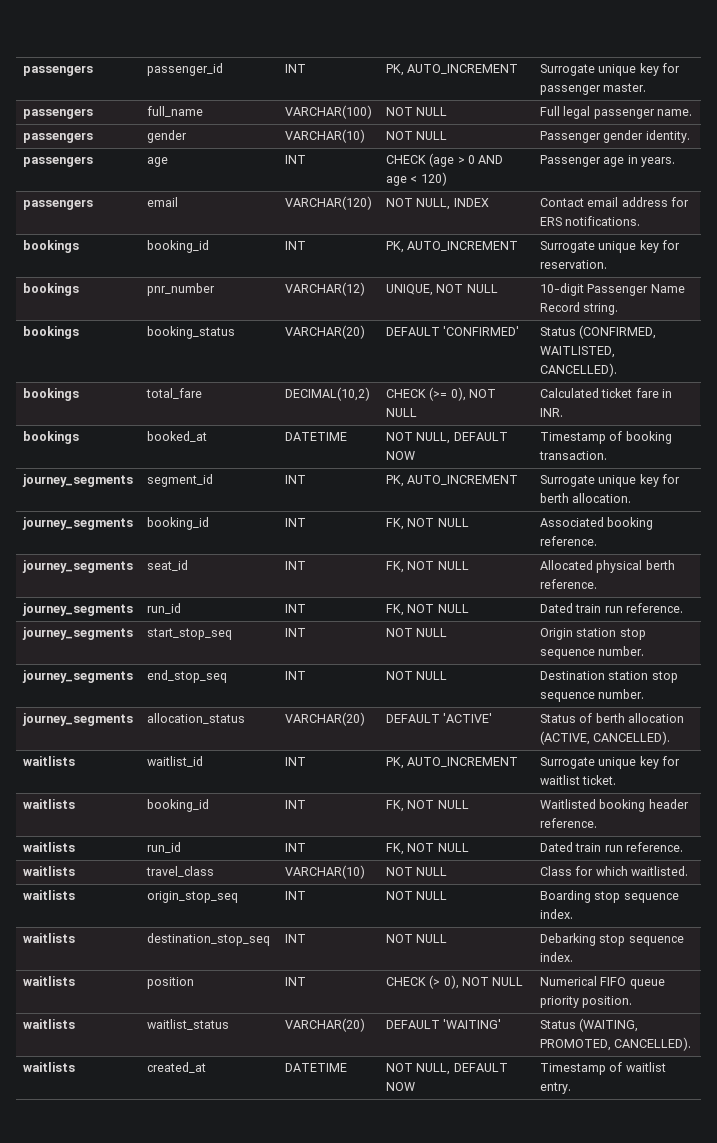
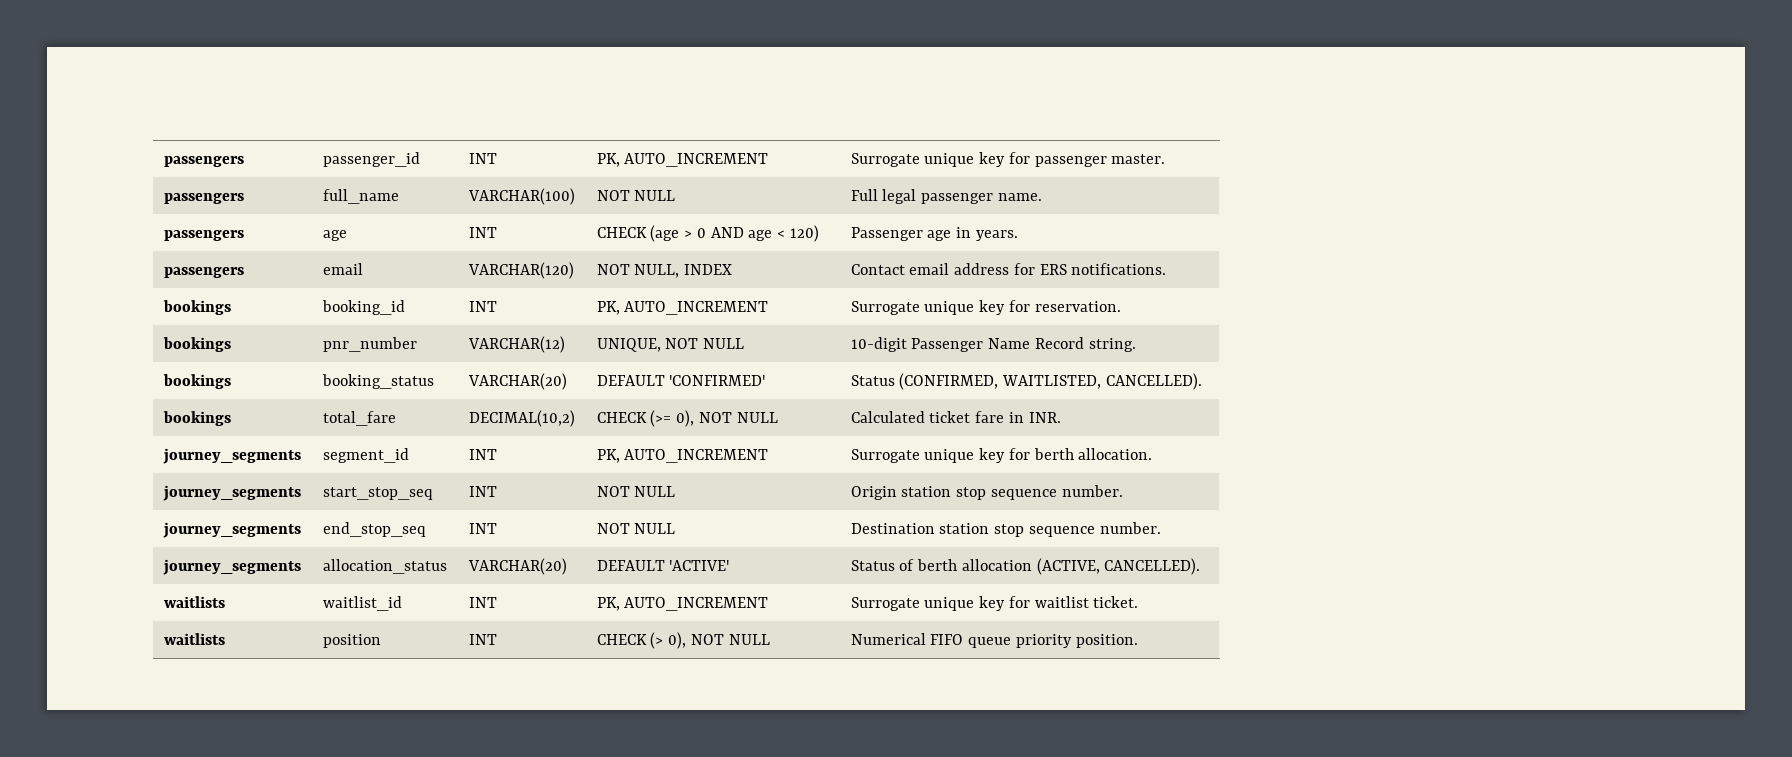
[22,132,93,143] [146,130,187,143] [284,129,365,143] [385,131,448,140] [539,130,690,143] // passengers | gender | VARCHAR(10) | NOT NULL | Passenger gender identity. -> (1042, 197) none
[22,431,79,444] [146,431,207,442] [284,432,347,441] [385,432,508,444] [385,451,415,460] [539,431,672,444] [538,451,607,460] // bookings | booked_at | DATETIME | NOT NULL, DEFAULT NOW | Timestamp of booking transaction. -> (1061, 417) none
[21,517,133,530] [146,517,209,530] [284,518,306,527] [385,518,469,530] [539,517,654,530] [539,536,597,546] [21,560,133,573] [146,560,188,571] [284,561,306,570] [385,561,469,573] [539,560,675,573] [539,579,597,589] [21,603,133,616] [146,603,181,614] [284,604,306,613] [385,604,469,616] [539,603,683,613] // journey_segments | booking_id | INT | FK, NOT NULL | Associated booking reference. // journey_segments | seat_id | INT | FK, NOT NULL | Allocated physical berth reference. // journey_segments | run_id | INT | FK, NOT NULL | Dated train run reference. -> (1153, 454) none
[22,799,75,809] [146,799,209,812] [284,800,306,809] [385,800,469,812] [539,799,689,812] [539,818,597,828] [22,842,75,852] [146,842,181,853] [284,843,306,852] [385,843,469,855] [539,842,683,852] [22,866,75,876] [145,866,214,877] [284,865,365,879] [385,867,448,876] [539,866,688,876] [22,890,75,900] [146,891,238,903] [284,891,306,900] [385,891,448,900] [539,890,679,903] [539,909,573,919] [22,933,75,943] [146,933,270,946] [284,934,306,943] [385,934,448,943] [539,933,684,946] [539,952,573,962] // waitlists | booking_id | INT | FK, NOT NULL | Waitlisted booking header reference. // waitlists | run_id | INT | FK, NOT NULL | Dated train run reference. // waitlists | travel_class | VARCHAR(10) | NOT NULL | Class for which waitlisted. // waitlists | origin_stop_seq | INT | NOT NULL | Boarding stop sequence index. // waitlists | destination_stop_seq | INT | NOT NULL | Debarking stop sequence index. -> (1139, 602) none
[22,1019,75,1029] [146,1019,229,1030] [284,1018,365,1032] [385,1019,502,1029] [539,1018,639,1032] [539,1037,692,1051] [22,1062,75,1072] [146,1062,206,1073] [284,1063,347,1072] [385,1063,508,1075] [385,1082,415,1091] [539,1062,666,1075] [539,1082,571,1094] // waitlists | waitlist_status | VARCHAR(20) | DEFAULT 'WAITING' | Status (WAITING, PROMOTED, CANCELLED). // waitlists | created_at | DATETIME | NOT NULL, DEFAULT NOW | Timestamp of waitlist entry. -> (1138, 641) none

